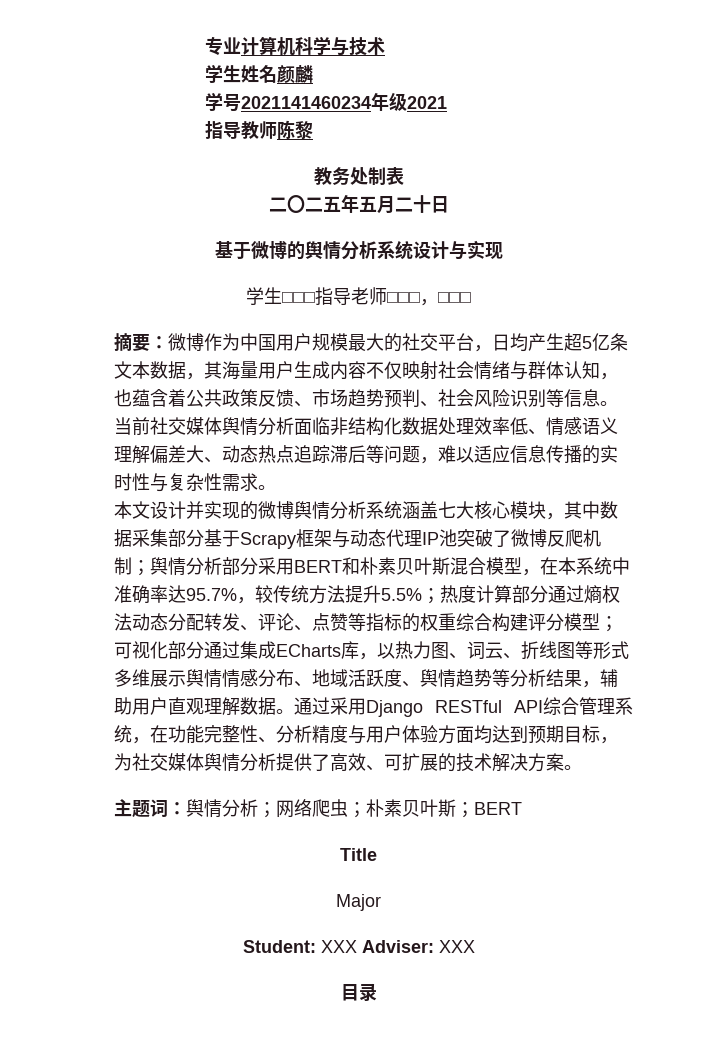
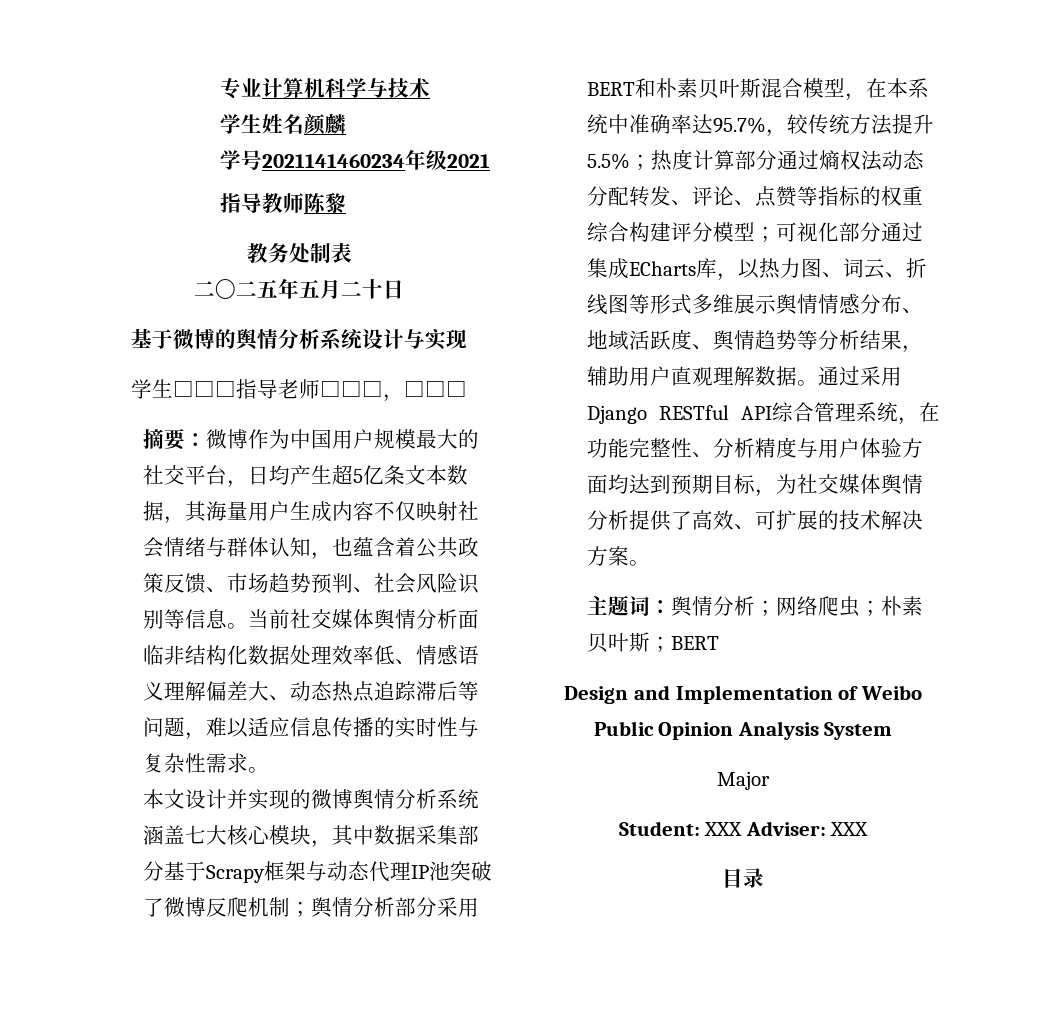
[340,848,377,861] Title -> [564,685,922,704] [593,721,893,740] Design and Implementation of Weibo Public Opinion Analysis System

